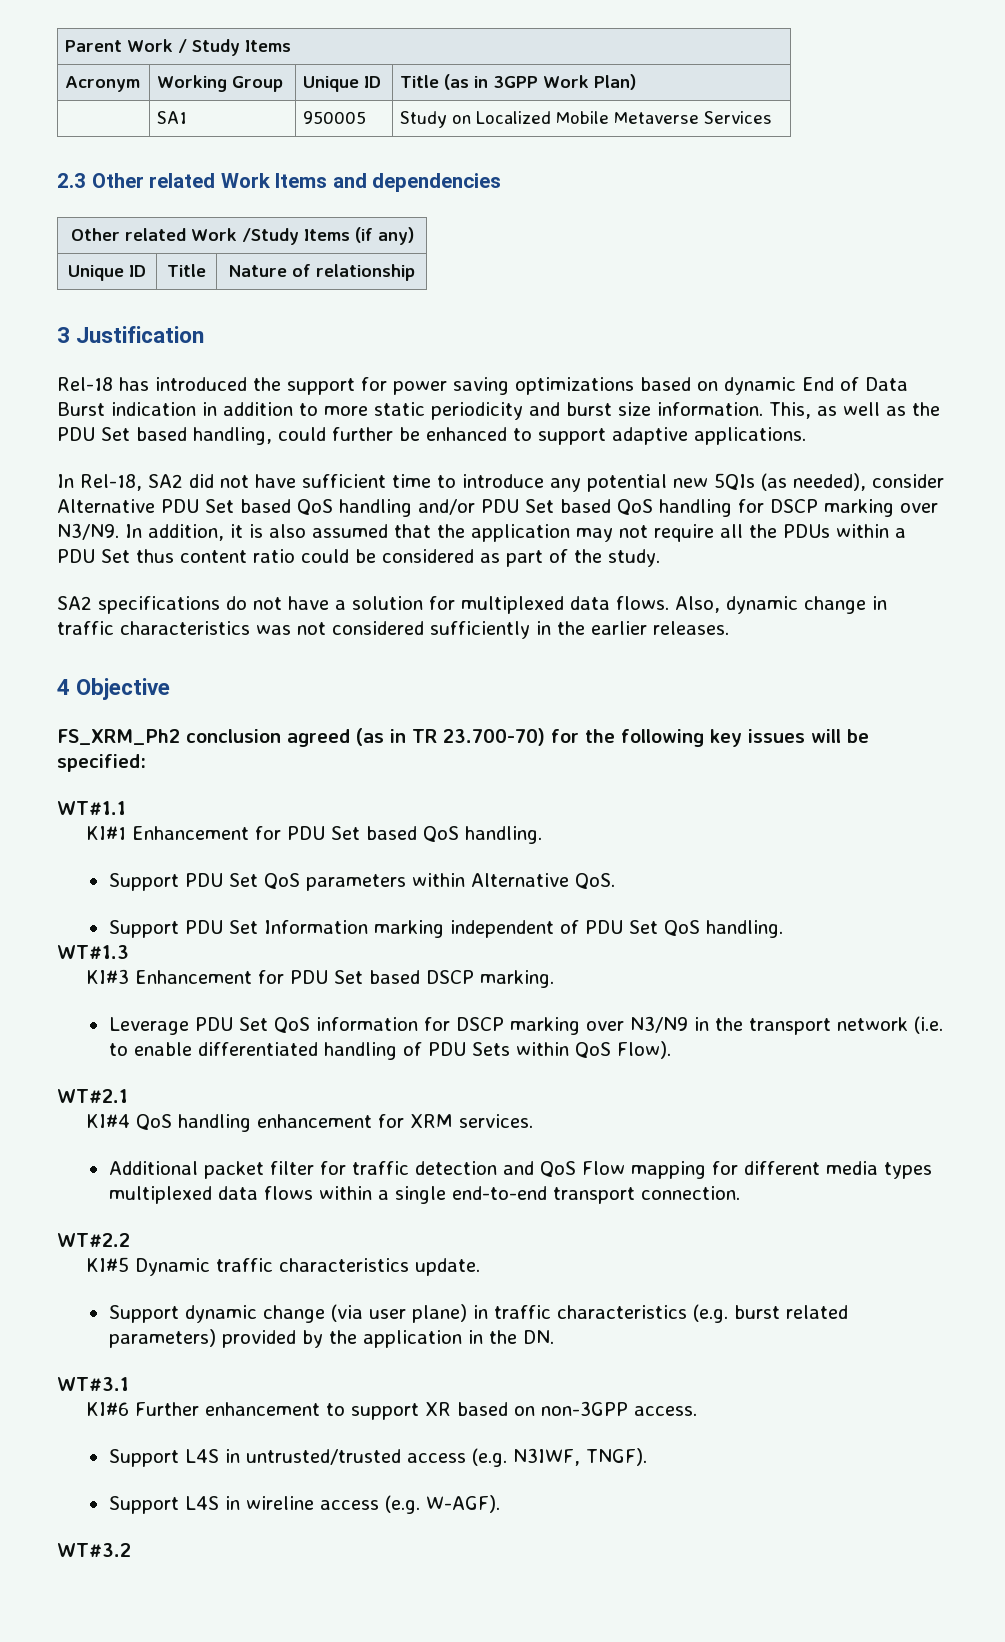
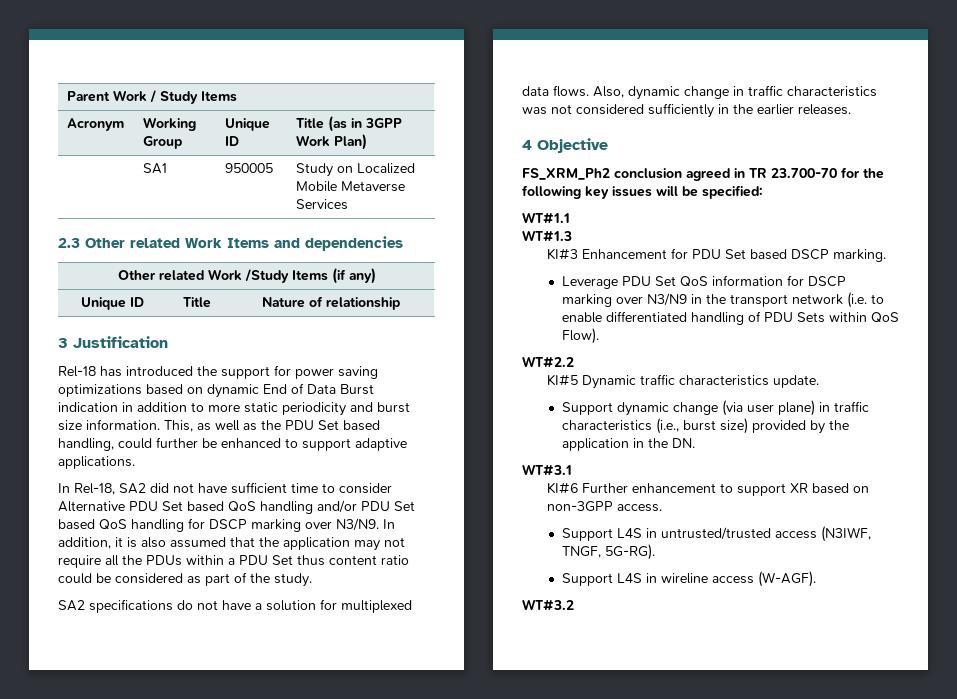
[462,473,866,492] introduce any potential new 5QIs (as needed), -> (335, 488) none
[356,728,384,746] (as -> (730, 174) none
[443,728,545,746] 23.700-70) -> [771,168,837,178] 23.700-70
[86,826,543,844] [108,873,615,891] [108,920,783,938] // KI#1 Enhancement for PDU Set based QoS handling. // Support PDU Set QoS parameters within Alternative QoS. // Support PDU Set Information marking independent of PDU Set QoS handling. -> (570, 218) none
[57,1089,128,1103] [86,1114,534,1132] [108,1161,932,1179] [108,1186,740,1204] // WT#2.1 // KI#4 QoS handling enhancement for XRM services. // Additional packet filter for traffic detection and QoS Flow mapping for different media types multiplexed data flows within a single end-to-end transport connection. -> (599, 336) none
[692,1304,848,1323] [108,1329,216,1348] (e.g. burst related parameters) -> [655,418,748,434] (i.e., burst size)
[471,1448,647,1467] (e.g. N3IWF, TNGF). -> [820,526,871,542] [561,544,655,560] (N3IWF, TNGF, 5G-RG).
[384,1495,500,1514] (e.g. W-AGF). -> [757,571,816,587] (W-AGF).

